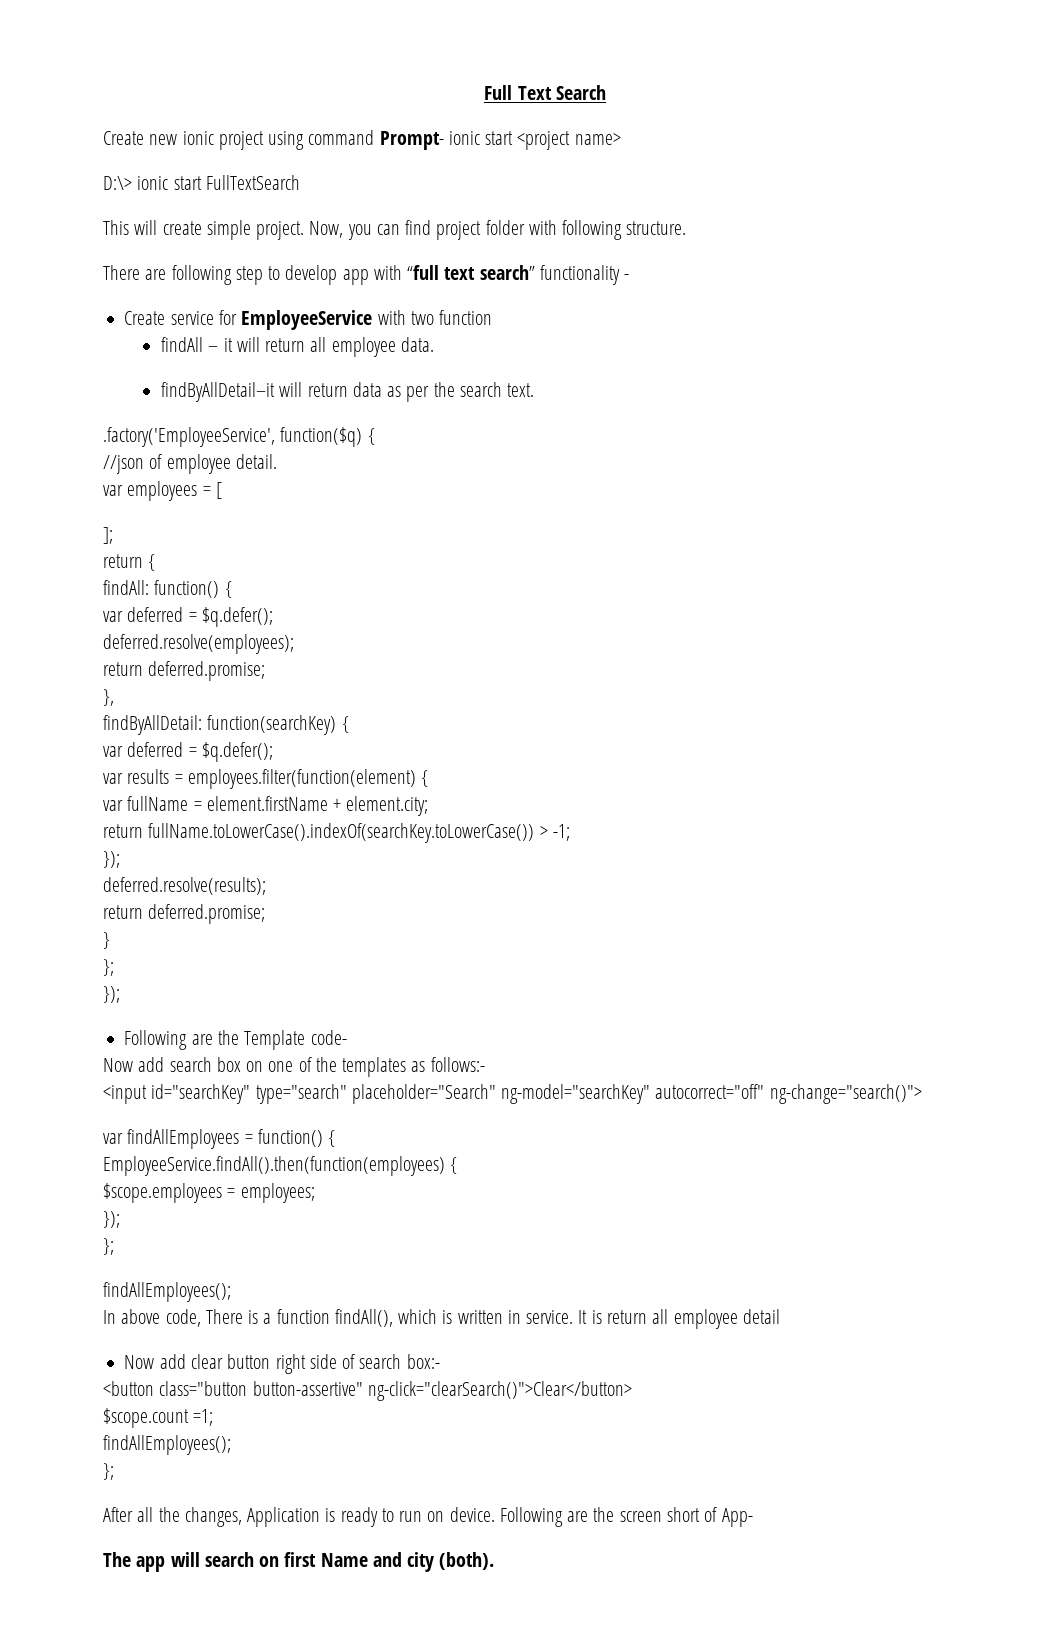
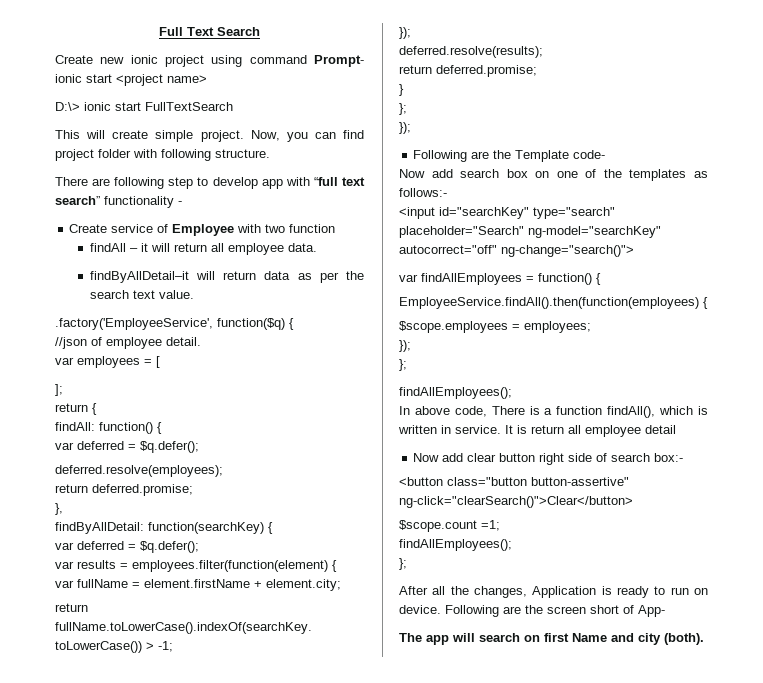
[218,310,373,330] for EmployeeService -> [157,224,235,236] of Employee
[507,383,535,397] text. -> [132,290,194,299] text value.

